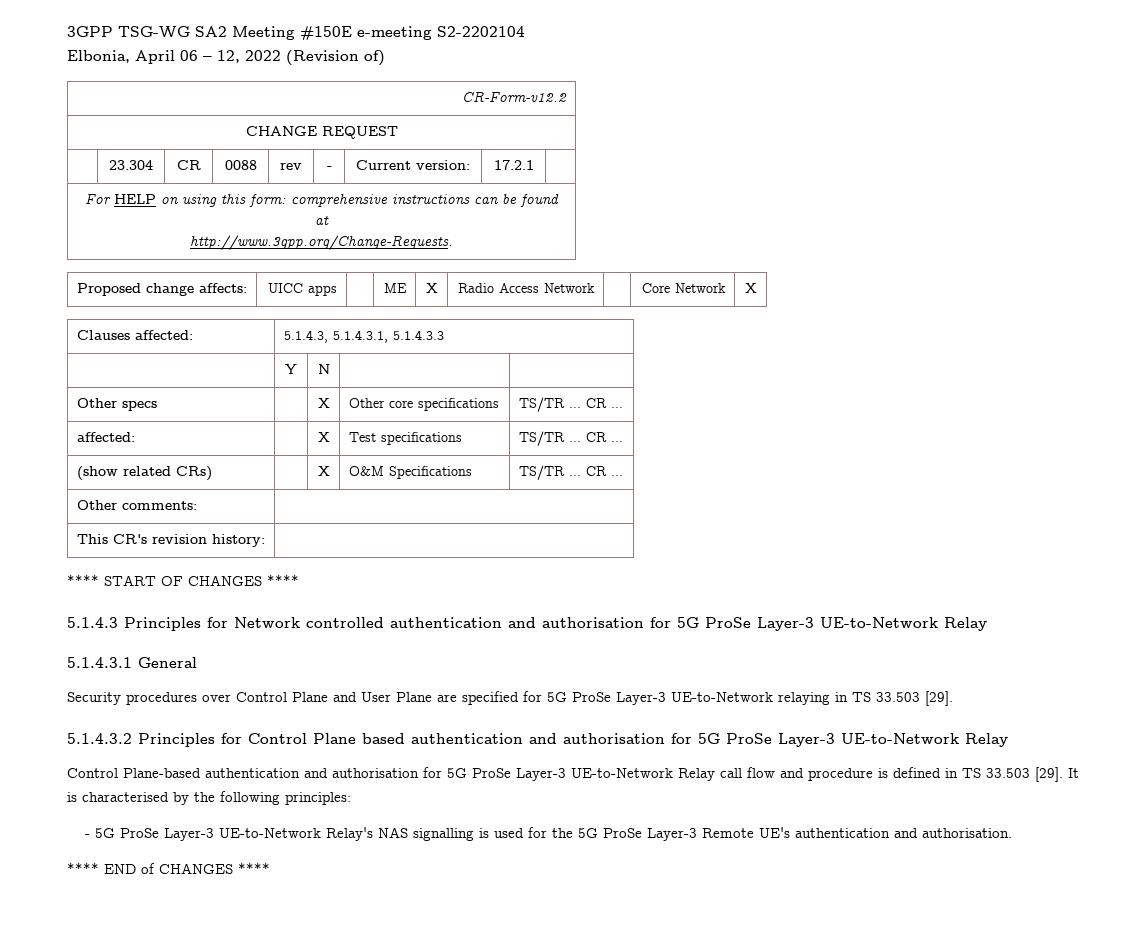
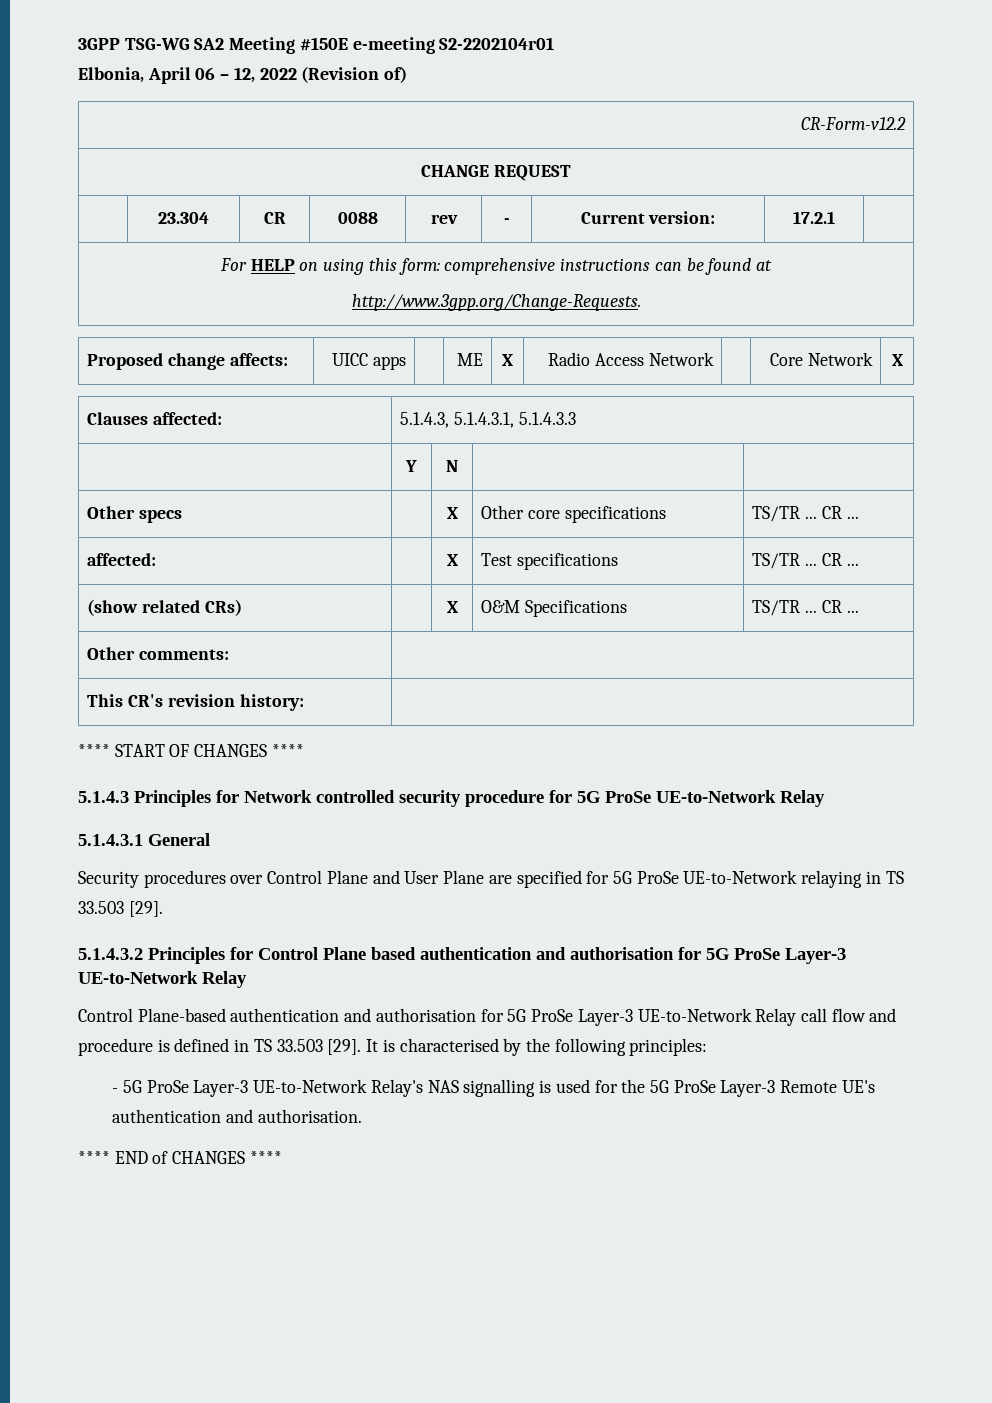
[437,26,525,37] S2-2202104 -> [439,37,555,50] S2-2202104r01
[390,617,814,631] authentication and authorisation for 5G ProSe Layer-3 -> [399,790,651,807] security procedure for 5G ProSe
[616,692,666,705] Layer-3 -> (679, 877) none

